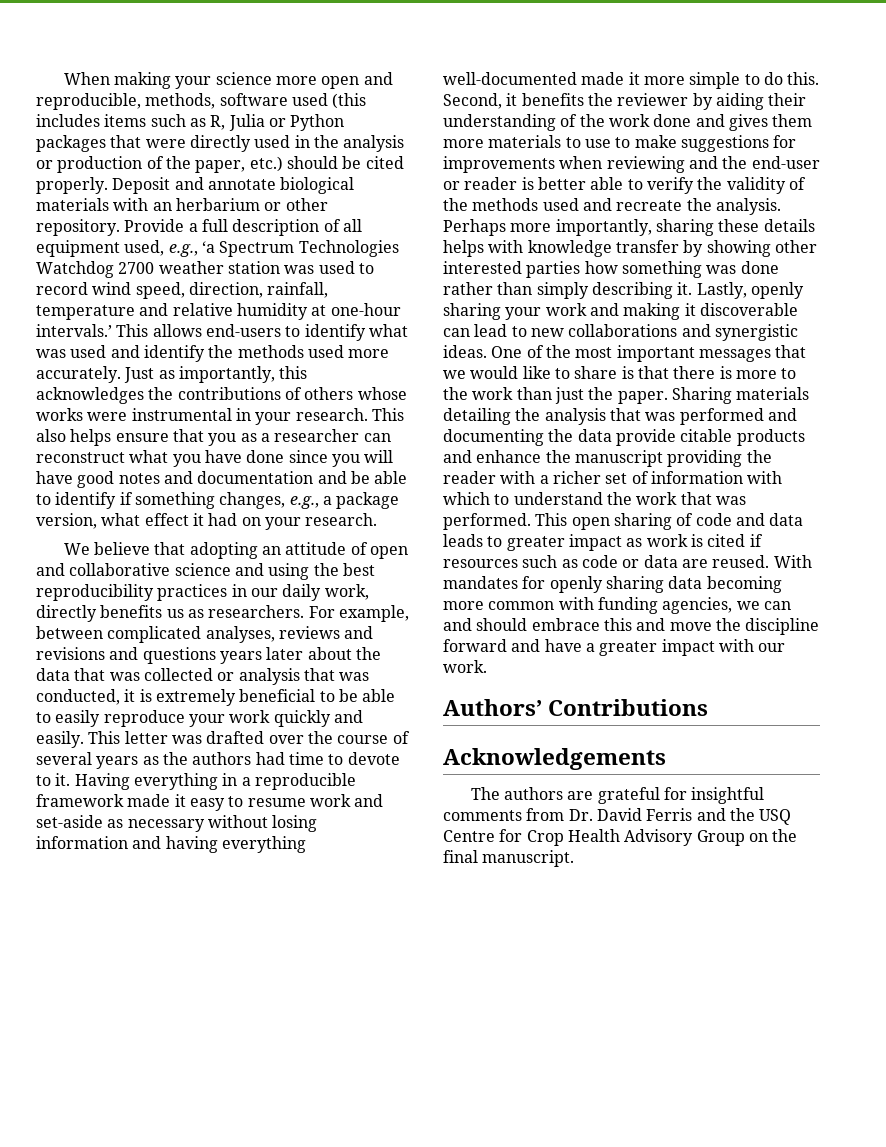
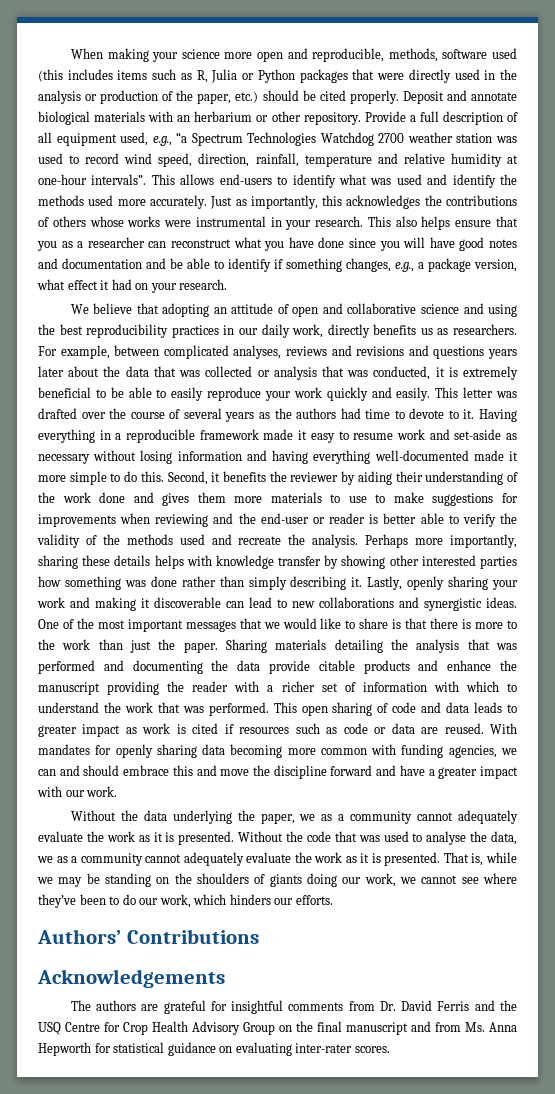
[201,241,215,253] ‘a -> [176,132,188,143] “a
[36,324,112,337] intervals.’ -> [91,174,147,185] intervals”.
(487, 666) none -> [70,810,518,824] [38,831,517,845] [37,852,518,866] [37,873,517,887] [38,894,333,908] // Without the data underlying the paper, we as a community cannot adequately evaluate the work as it is presented. Without the code that was used to analyse the data, we as a community cannot adequately evaluate the work as it is presented. That is, while we may be standing on the shoulders of giants doing our work, we cannot see where they’ve been to do our work, which hinders our efforts.
[482,850,575,867] manuscript. -> [346,1021,517,1035] [38,1042,390,1056] manuscript and from Ms. Anna Hepworth for statistical guidance on evaluating inter-rater scores.

